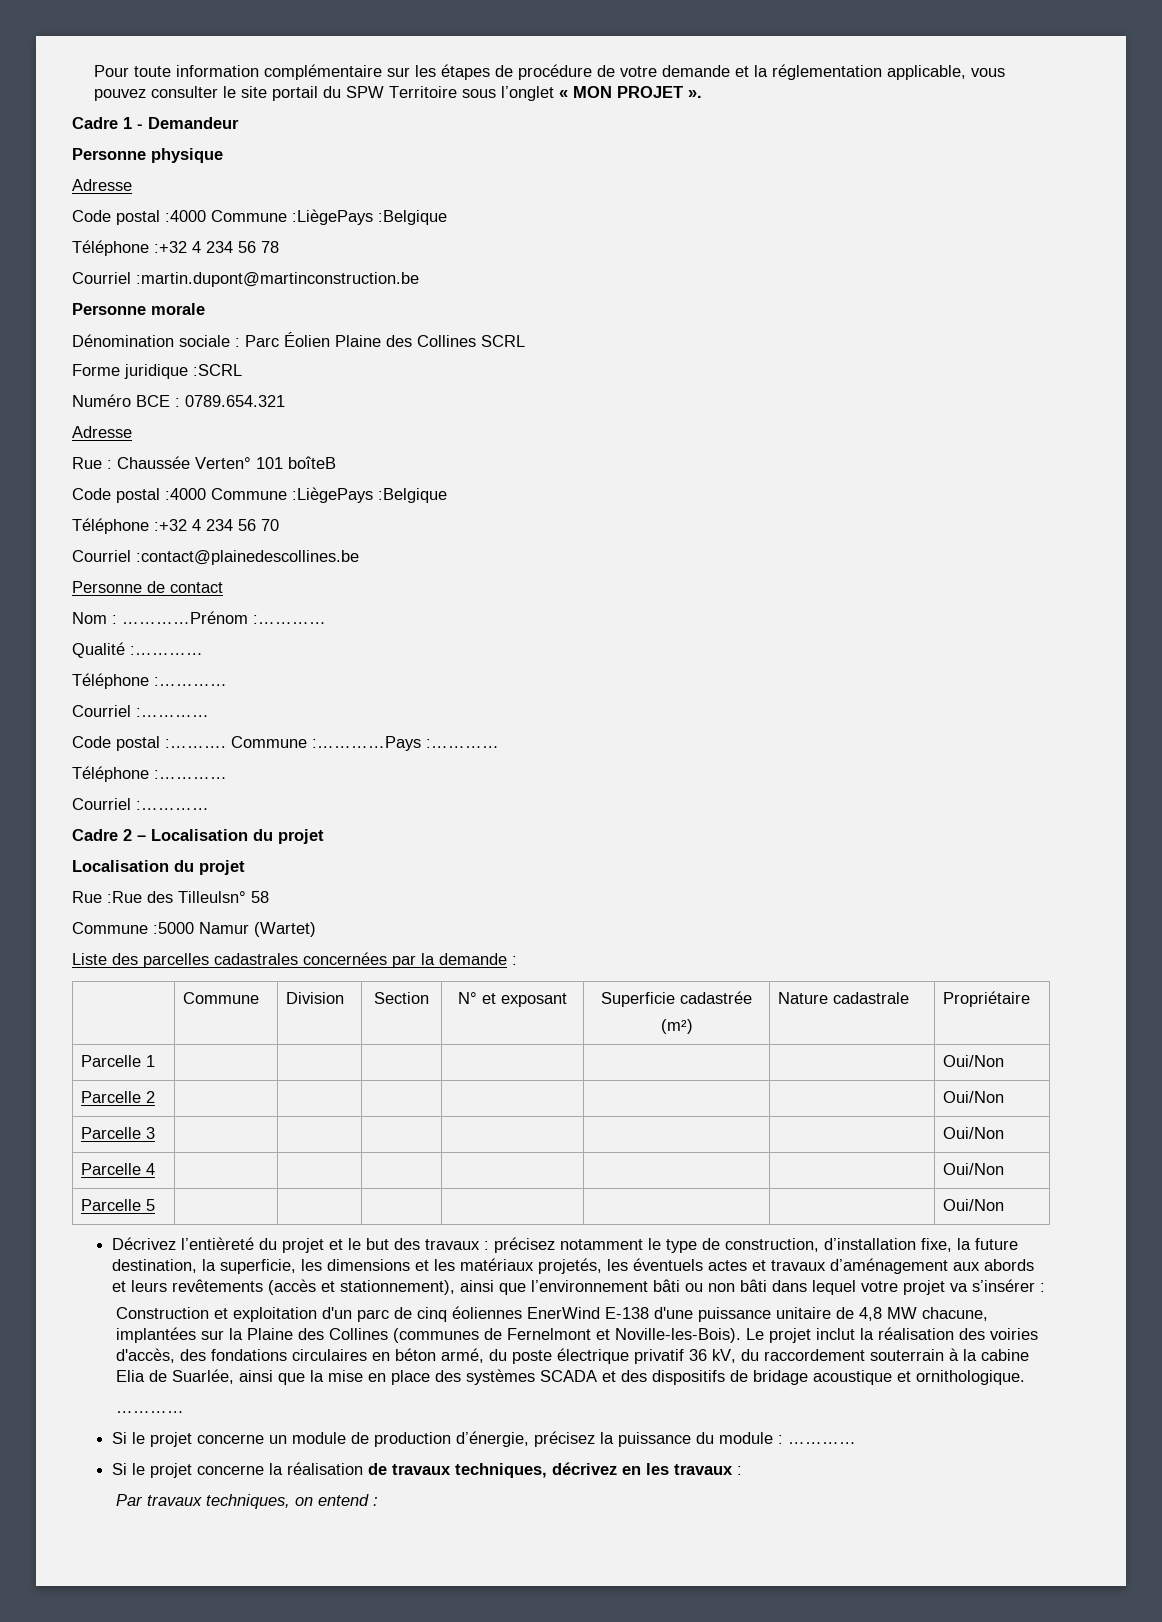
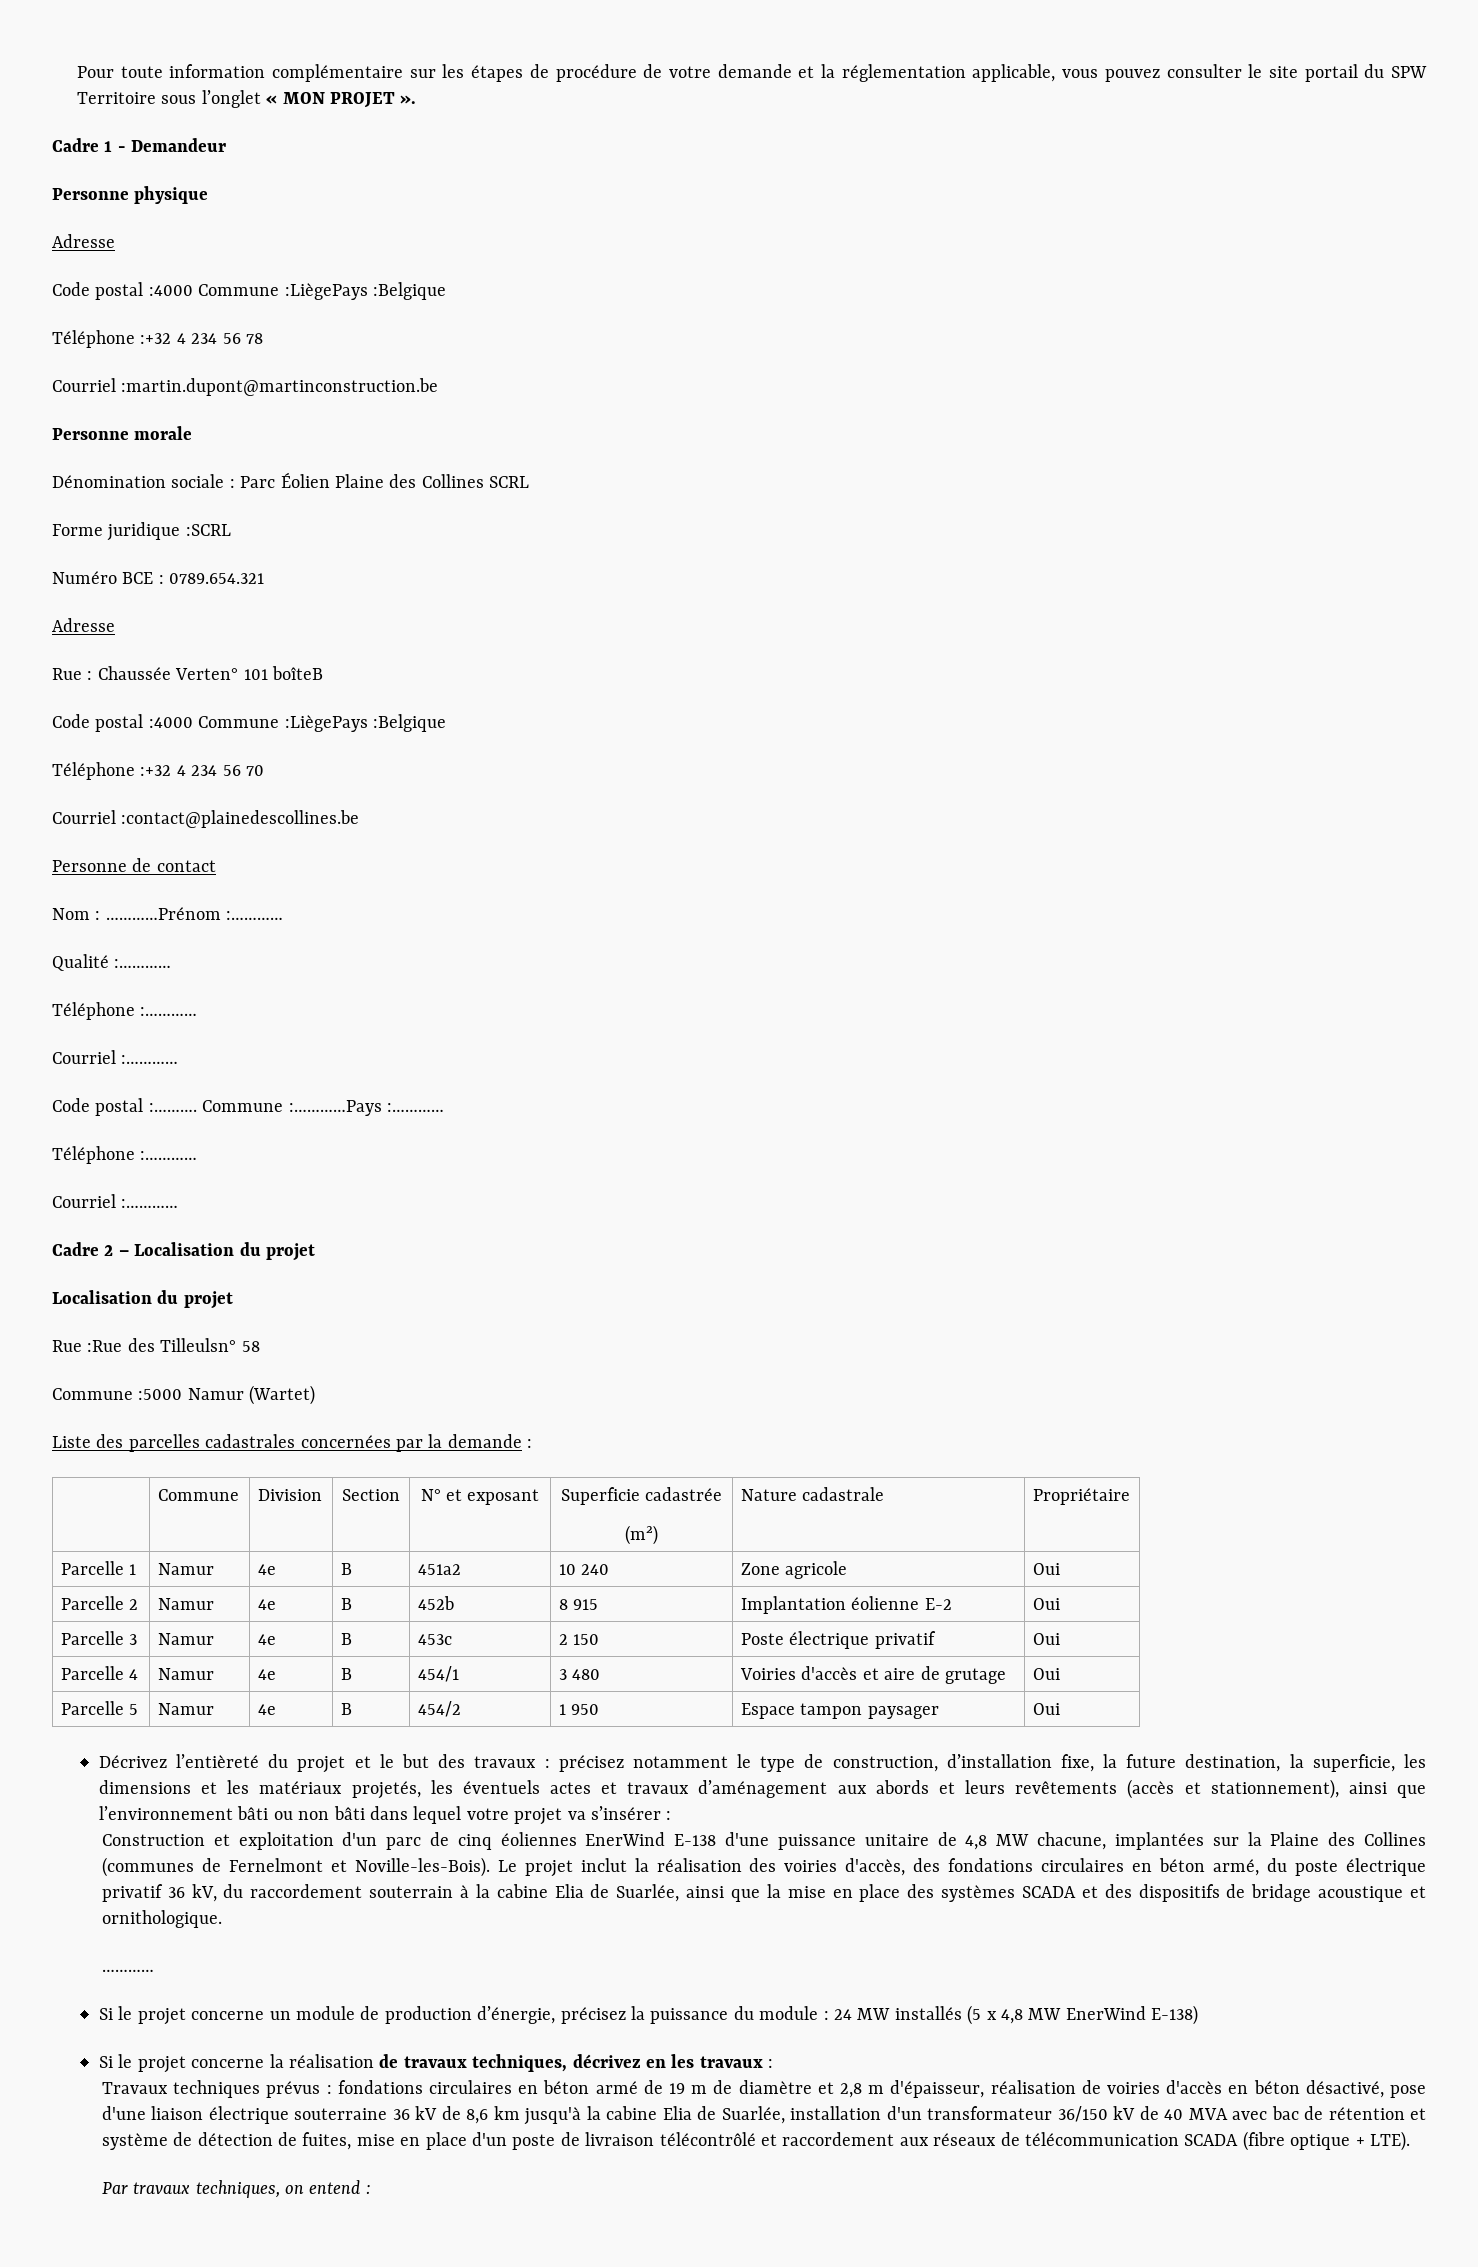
[942,1055,1004,1067] [80,1091,155,1103] [942,1091,1004,1103] [80,1127,155,1139] [942,1127,1004,1139] [80,1163,155,1175] [942,1163,1004,1175] [80,1199,155,1211] [942,1199,1004,1211] | | | | | | Oui/Non // Parcelle 2 | | | | | | | Oui/Non // Parcelle 3 | | | | | | | Oui/Non // Parcelle 4 | | | | | | | Oui/Non // Parcelle 5 | | | | | | | Oui/Non -> [157,1563,214,1575] [257,1564,276,1575] [340,1563,352,1575] [417,1564,461,1575] [558,1564,610,1575] [740,1561,848,1579] [1032,1563,1060,1575] [60,1596,139,1610] [157,1598,214,1610] [257,1599,276,1610] [340,1598,352,1610] [417,1596,454,1610] [558,1599,599,1610] [740,1596,952,1614] [1032,1598,1060,1610] [60,1631,138,1645] [157,1633,214,1645] [257,1634,276,1645] [340,1633,352,1645] [417,1634,452,1645] [558,1634,600,1645] [740,1631,936,1649] [1032,1633,1060,1645] [60,1666,139,1680] [157,1668,214,1680] [257,1669,276,1680] [340,1668,352,1680] [417,1666,459,1682] [558,1669,601,1680] [739,1666,1006,1684] [1032,1668,1060,1680] [60,1701,139,1715] [157,1703,214,1715] [257,1704,276,1715] [340,1703,352,1715] [417,1701,461,1717] [558,1704,600,1715] [740,1703,939,1719] [1032,1703,1060,1715] Namur | 4e | B | 451a2 | 10 240 | Zone agricole | Oui // Parcelle 2 | Namur | 4e | B | 452b | 8 915 | Implantation éolienne E-2 | Oui // Parcelle 3 | Namur | 4e | B | 453c | 2 150 | Poste électrique privatif | Oui // Parcelle 4 | Namur | 4e | B | 454/1 | 3 480 | Voiries d'accès et aire de grutage | Oui // Parcelle 5 | Namur | 4e | B | 454/2 | 1 950 | Espace tampon paysager | Oui
[788,1442,857,1444] ………… -> [833,2005,1199,2025] 24 MW installés (5 x 4,8 MW EnerWind E-138)
(743, 1470) none -> [101,2080,1426,2098] [101,2106,1426,2125] [101,2131,1411,2151] // Travaux techniques prévus : fondations circulaires en béton armé de 19 m de diamètre et 2,8 m d'épaisseur, réalisation de voiries d'accès en béton désactivé, pose d'une liaison électrique souterraine 36 kV de 8,6 km jusqu'à la cabine Elia de Suarlée, installation d'un transformateur 36/150 kV de 40 MVA avec bac de rétention et système de détection de fuites, mise en place d'un poste de livraison télécontrôlé et raccordement aux réseaux de télécommunication SCADA (fibre optique + LTE).

